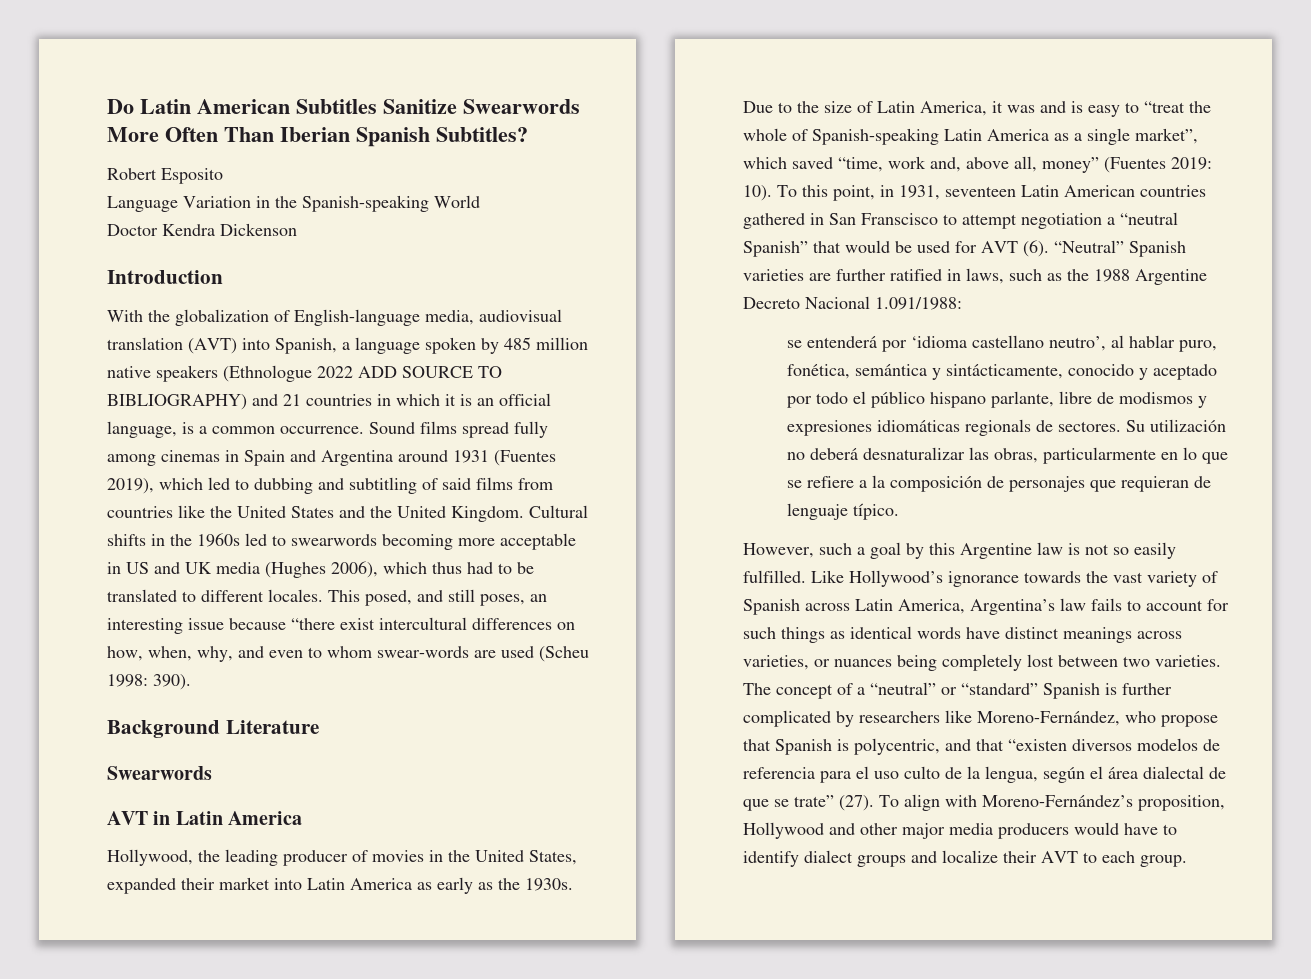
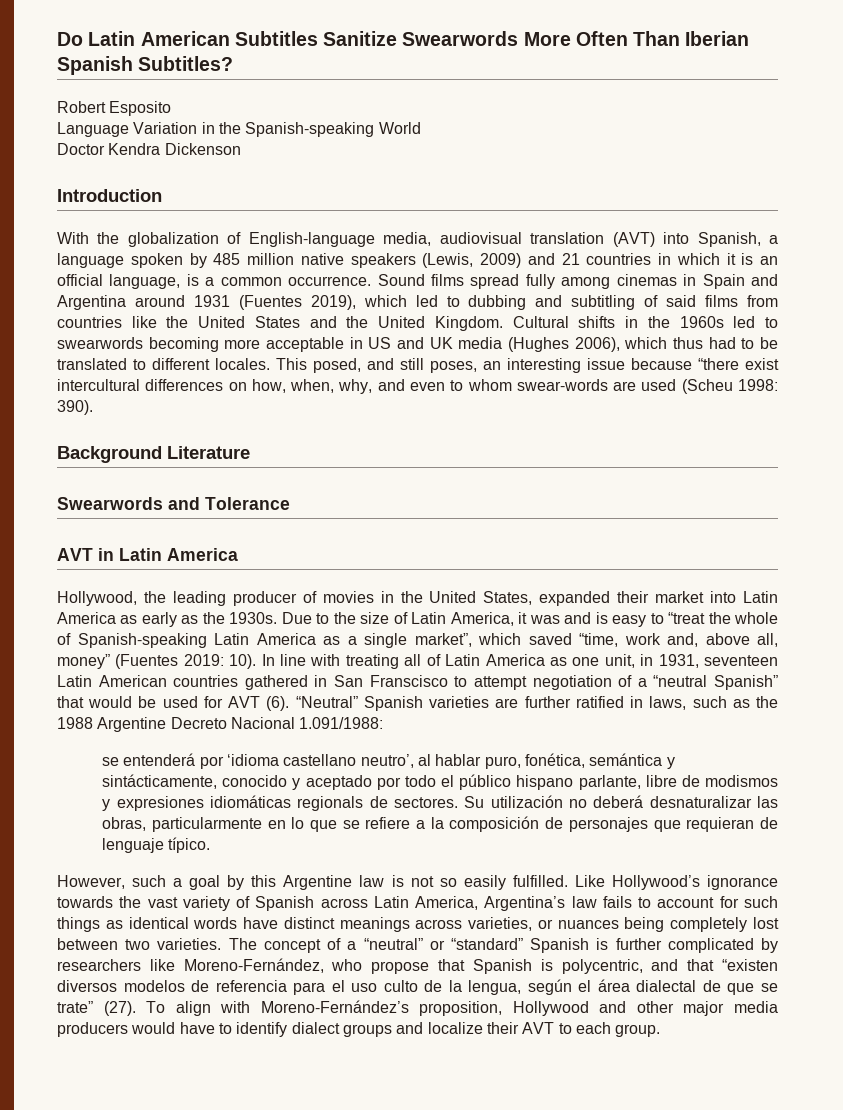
[223,365,502,382] [107,394,247,410] (Ethnologue 2022 ADD SOURCE TO BIBLIOGRAPHY) -> [422,253,521,268] (Lewis, 2009)
(212, 773) none -> [168,497,290,510] and Tolerance
[777,185,875,201] To this point, -> [261,654,635,669] In line with treating all of Latin America as one unit,
(1102, 221) none -> [618,675,633,687] of

